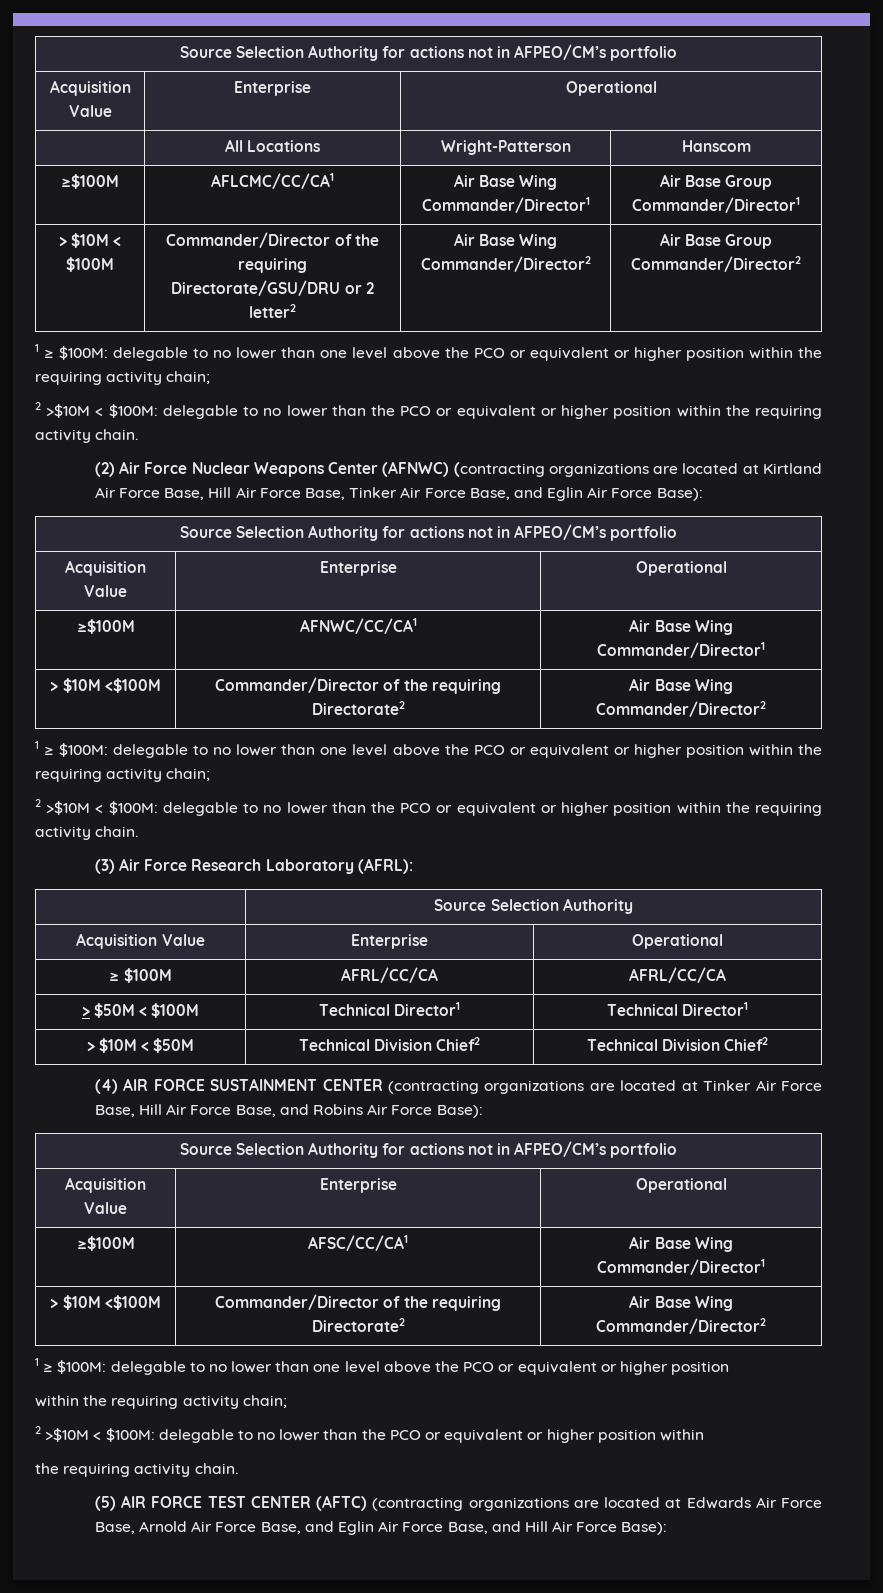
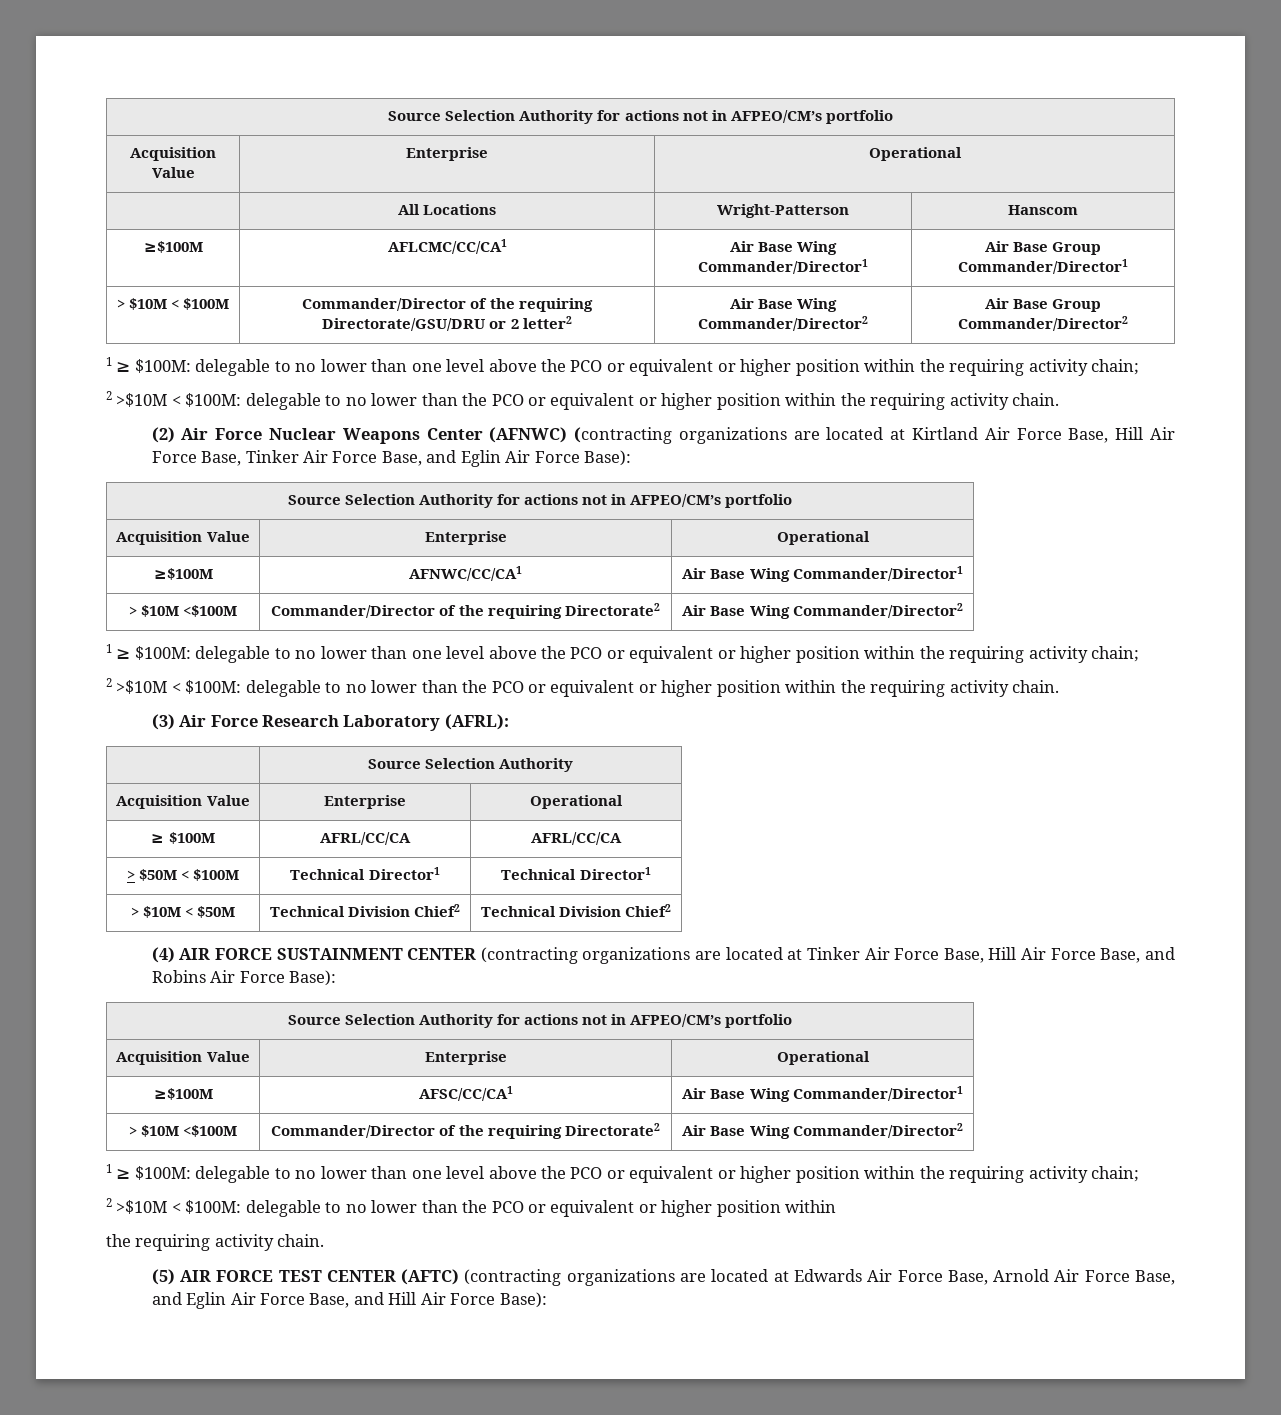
(730, 1368) // -> (860, 1174) none

